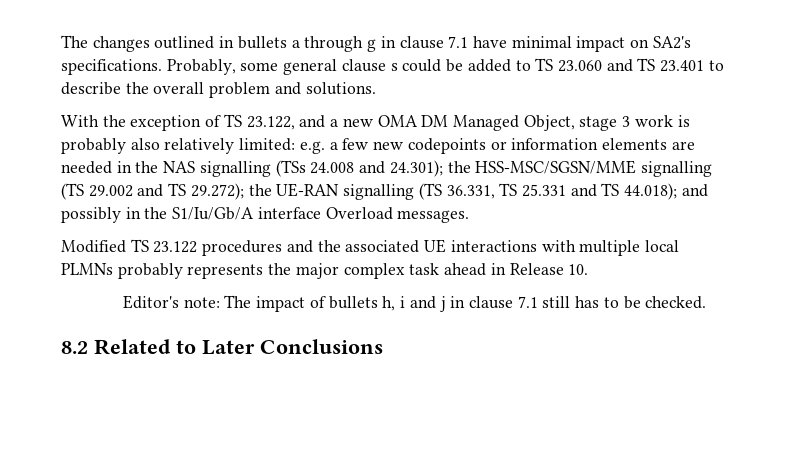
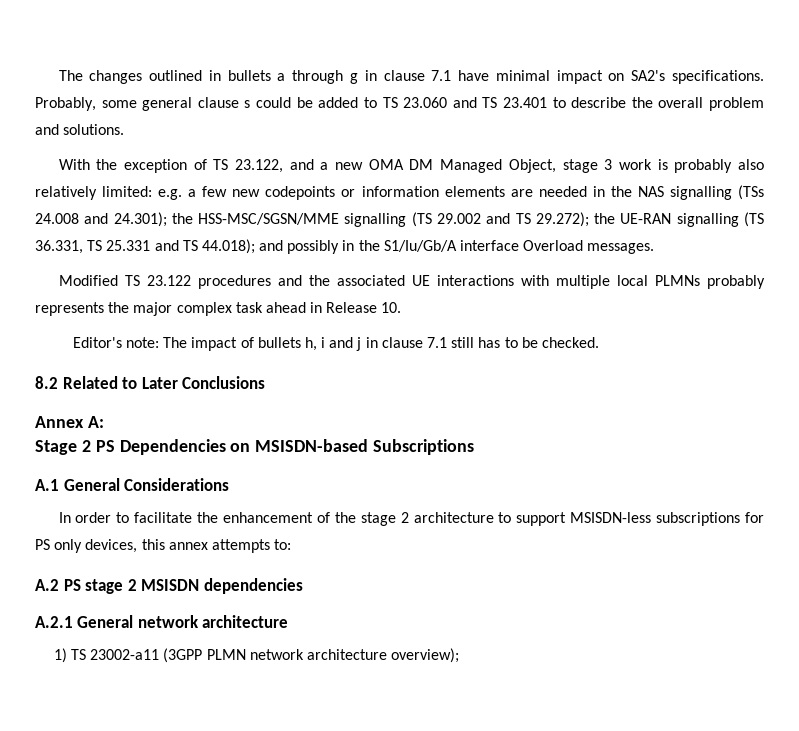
(383, 346) none -> [35,416,104,428] [35,439,475,455] [35,478,230,491] [58,512,764,526] [35,539,292,553] [35,578,303,594] [35,615,289,628] [53,648,460,663] // Annex A: // Stage 2 PS Dependencies on MSISDN-based Subscriptions // A.1 General Considerations // In order to facilitate the enhancement of the stage 2 architecture to support MSISDN-less subscriptions for PS only devices, this annex attempts to: // A.2 PS stage 2 MSISDN dependencies // A.2.1 General network architecture // 1) TS 23002-a11 (3GPP PLMN network architecture overview);

